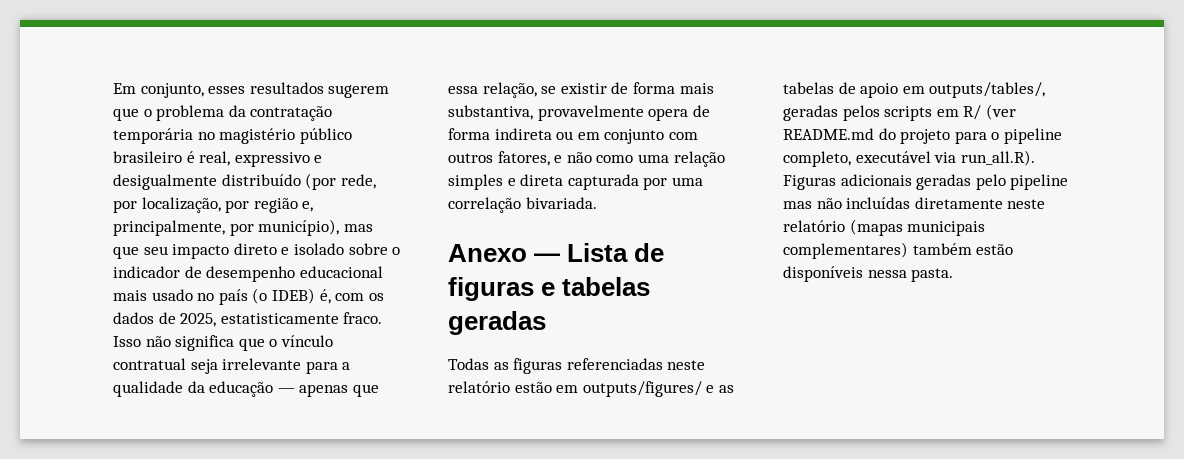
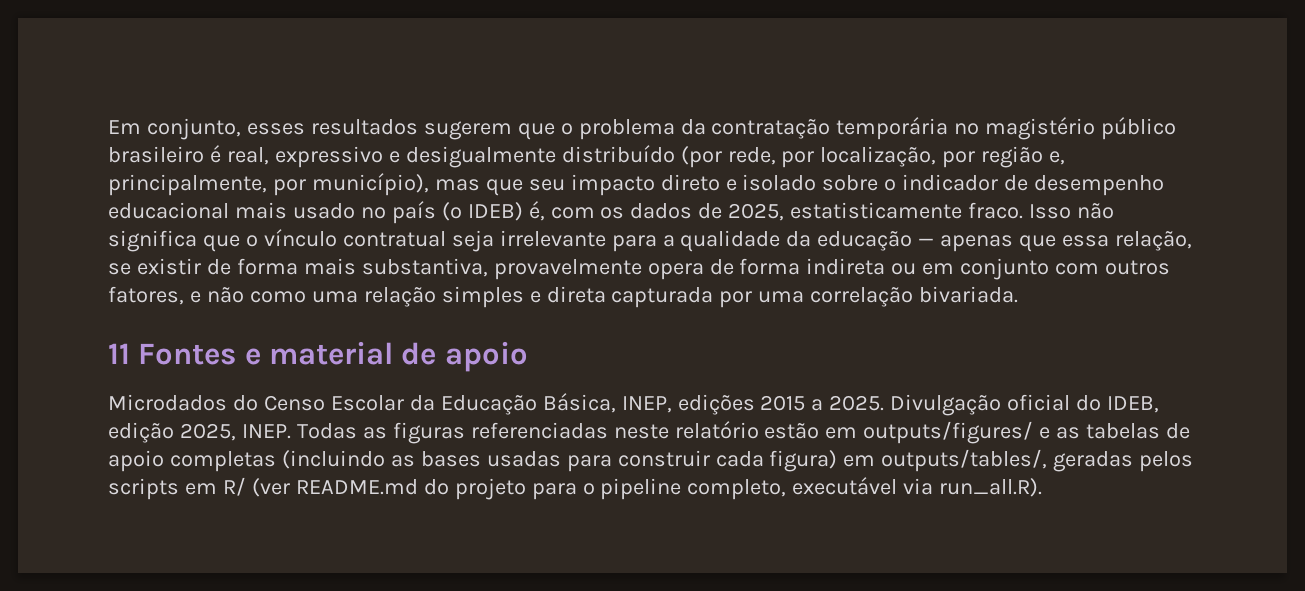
[448,243,665,262] [448,277,651,301] [448,311,546,335] Anexo — Lista de figuras e tabelas geradas // -> [108,341,528,372] [108,393,1160,416] [108,422,291,443] 11 Fontes e material de apoio // Microdados do Censo Escolar da Educação Básica, INEP, edições 2015 a 2025. Divulgação oficial do IDEB, edição 2025, INEP.
(899, 90) none -> [169,450,838,472] completas (incluindo as bases usadas para construir cada figura)
[783,174,1069,190] [783,197,1046,209] [783,219,986,236] [783,242,1014,259] [783,266,954,282] Figuras adicionais geradas pelo pipeline mas não incluídas diretamente neste relatório (mapas municipais complementares) também estão disponíveis nessa pasta. -> (1043, 487) none

